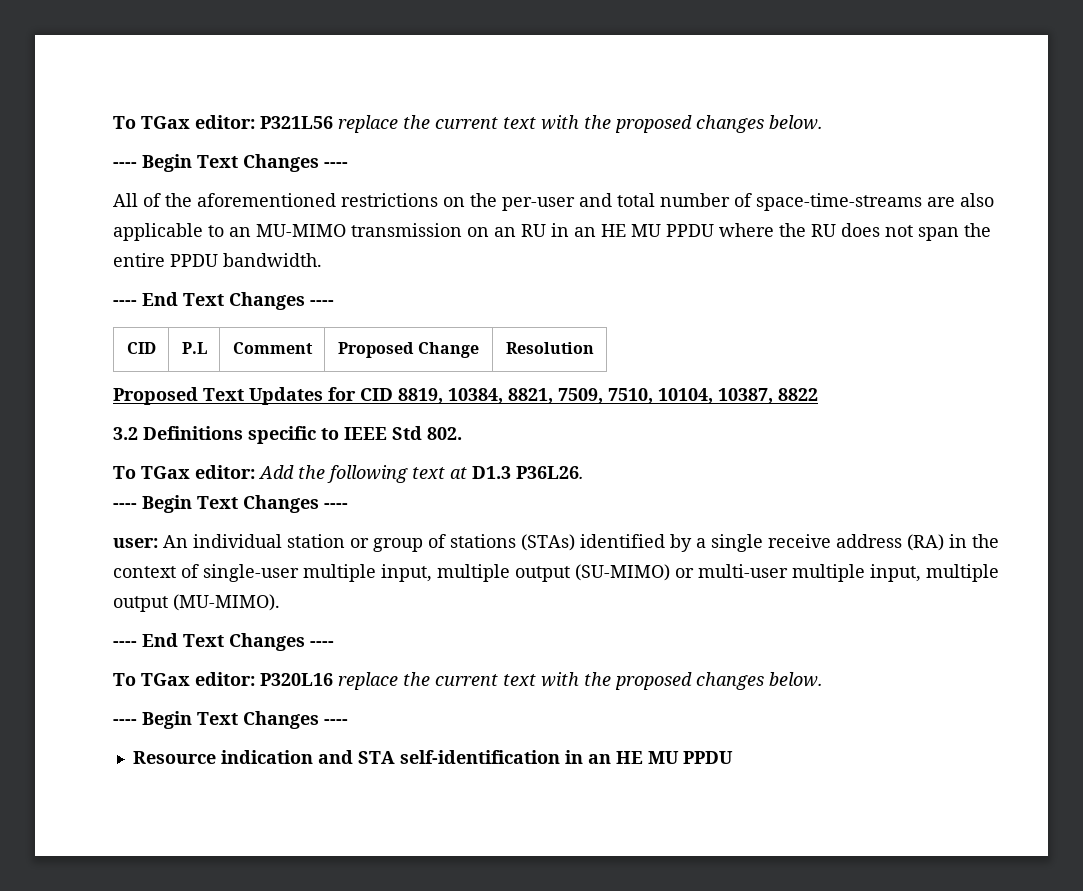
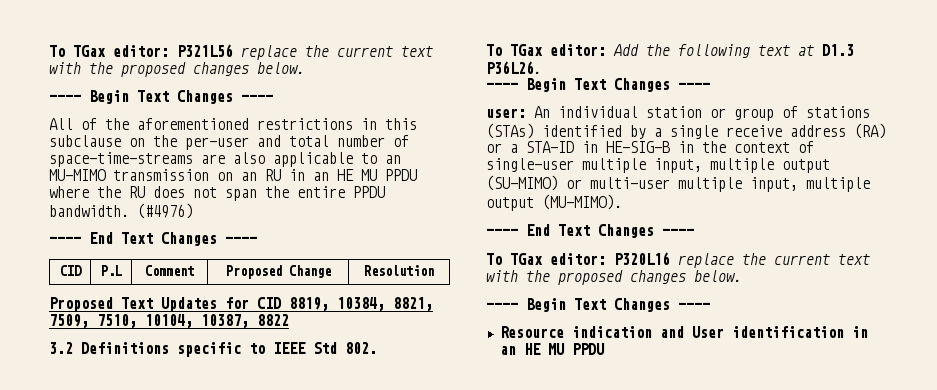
(438, 200) none -> [361,118,417,130] [49,135,121,147] in this subclause
(322, 260) none -> [137,203,193,219] (#4976)
(944, 542) none -> [486,141,670,153] or a STA-ID in HE-SIG-B
[357,750,560,764] STA self-identification -> [691,326,844,338] User identification

